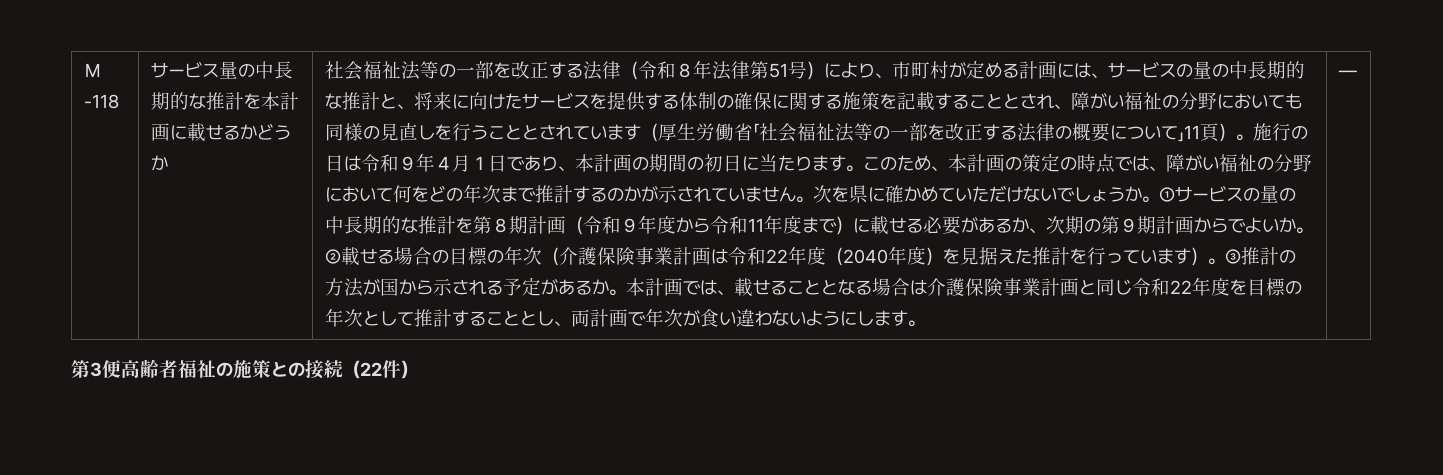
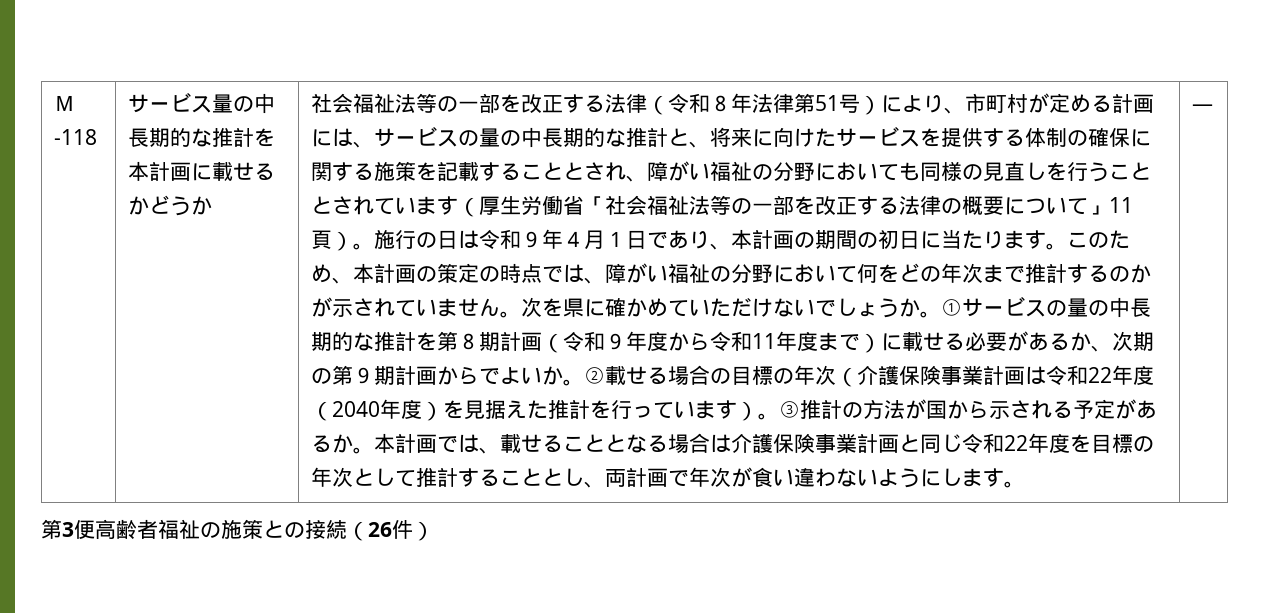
[360,362,382,376] 22 -> [368,522,392,537] 26

